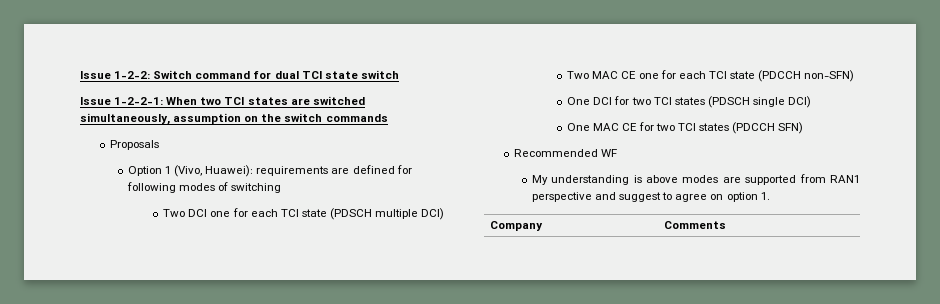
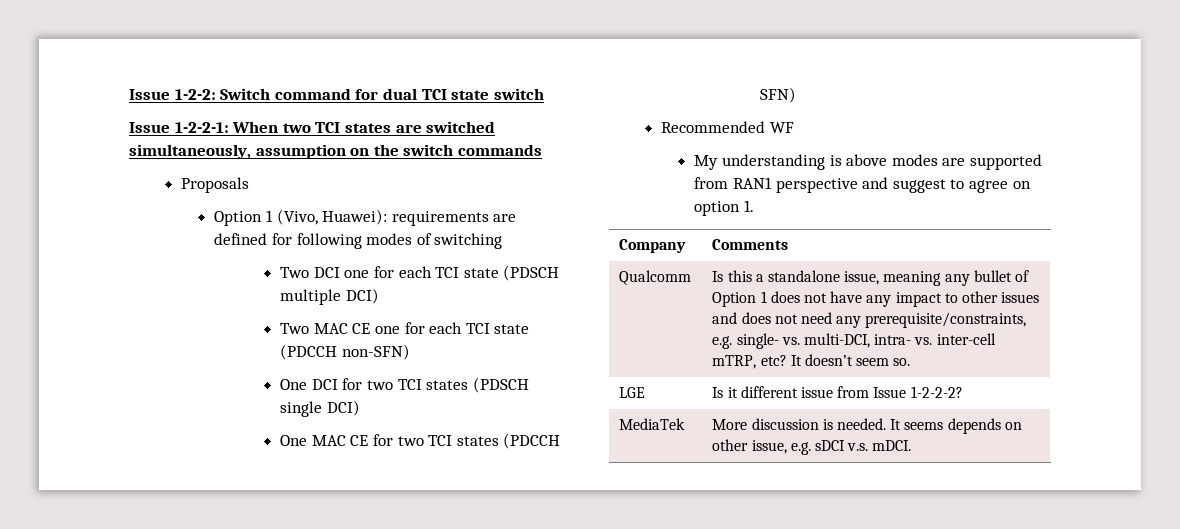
(727, 225) none -> [619,270,692,285] [712,270,1029,286] [712,291,1040,307] [712,312,1027,328] [712,333,996,349] [712,354,911,369] [619,387,646,398] [712,386,963,398] [619,418,686,430] [712,418,1022,434] [712,439,912,455] // Qualcomm | Is this a standalone issue, meaning any bullet of Option 1 does not have any impact to other issues and does not need any prerequisite/constraints, e.g. single- vs. multi-DCI, intra- vs. inter-cell mTRP, etc? It doesn’t seem so. // LGE | Is it different issue from Issue 1-2-2-2? // MediaTek | More discussion is needed. It seems depends on other issue, e.g. sDCI v.s. mDCI.

